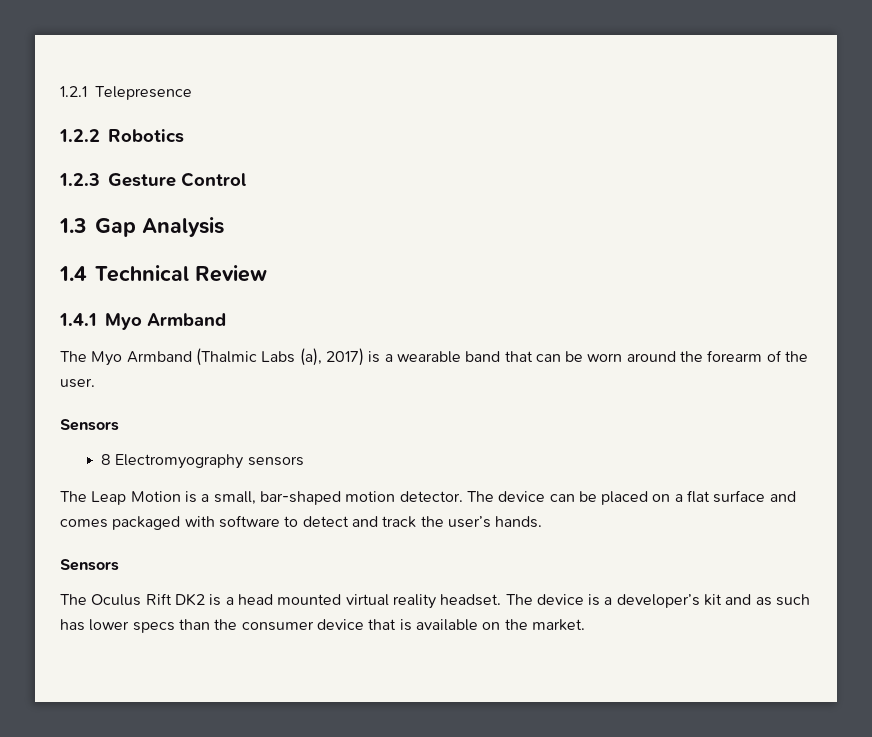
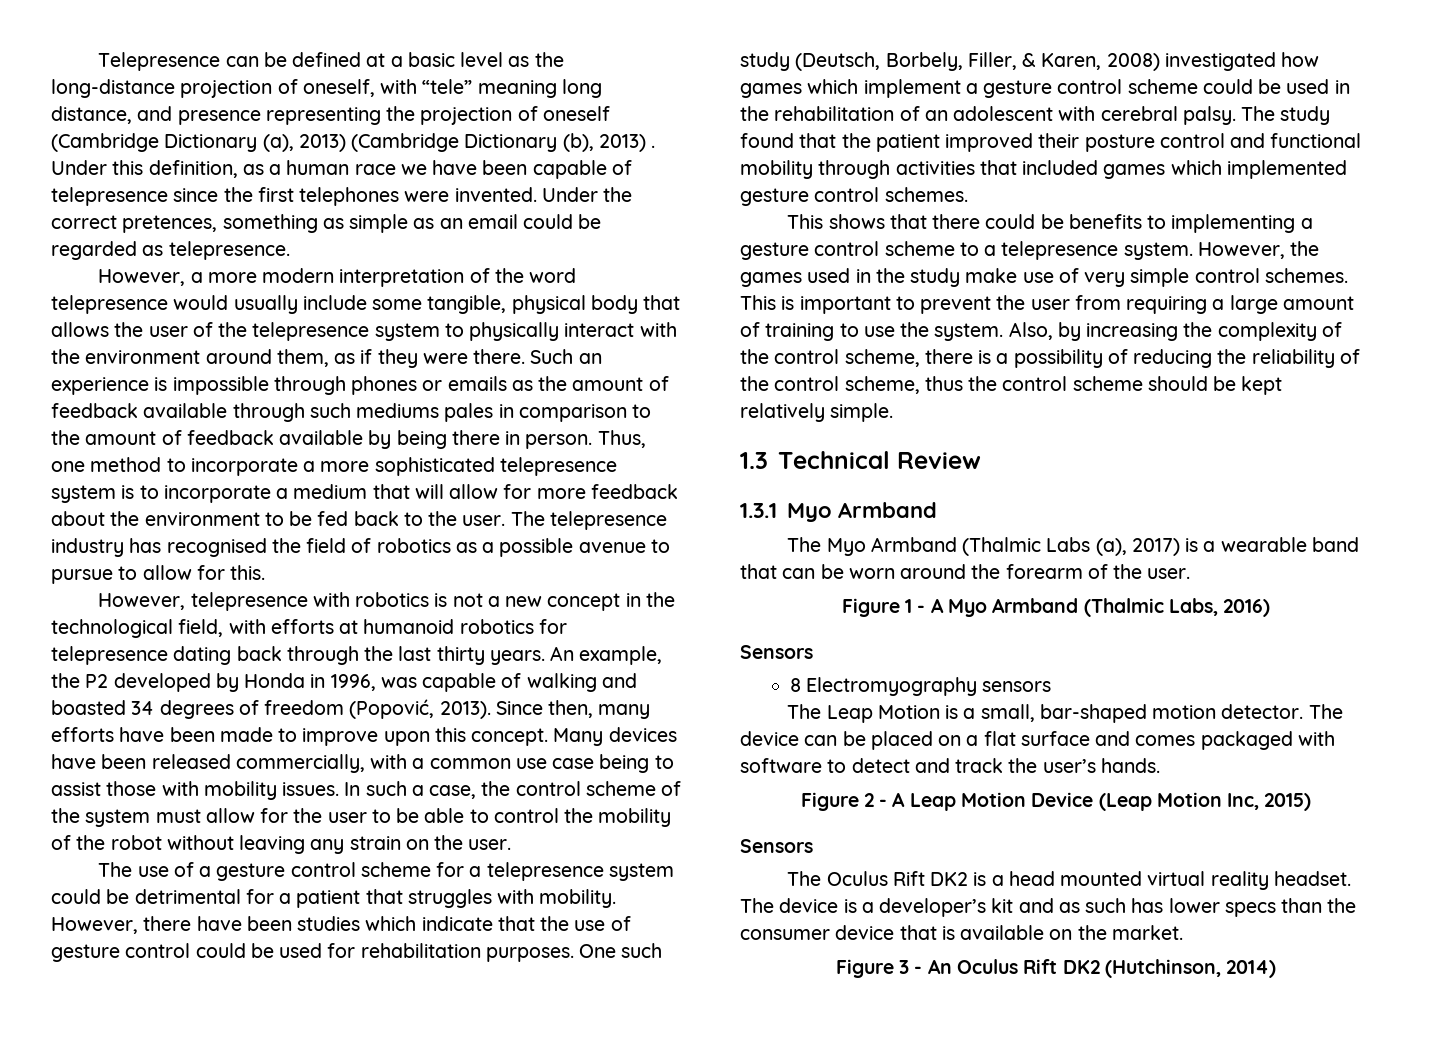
[60,86,87,97] 1.2.1 -> (98, 61) none
[59,129,184,143] [59,172,246,187] [59,217,224,237] [59,266,87,281] // 1.2.2 Robotics // 1.2.3 Gesture Control // 1.3 Gap Analysis // 1.4 -> [225,52,564,67] [51,79,602,98] [51,106,610,125] [51,133,656,152] [51,160,632,179] [51,187,633,206] [51,214,602,233] [51,241,290,260] [98,268,577,287] [51,295,681,314] [51,322,677,341] [51,349,602,368] [51,376,669,395] [51,403,652,422] [51,430,646,449] [51,457,617,476] [51,484,678,503] [51,511,667,530] [51,538,670,557] [51,565,266,584] [98,592,675,611] [51,619,567,638] [51,646,663,665] [51,673,637,692] [51,699,651,719] [51,727,677,746] [51,754,674,773] [51,781,682,800] [51,808,672,827] [51,835,512,854] [98,862,674,881] [51,889,617,908] [51,916,631,934] [51,943,663,962] [740,52,1320,71] [740,79,1350,98] [740,106,1331,125] [740,133,1362,152] [740,160,1347,179] [740,187,968,206] [787,214,1313,233] [740,241,1320,260] [740,268,1348,287] [740,295,1354,314] [740,322,1342,341] [740,349,1360,368] [740,376,1283,395] [740,403,894,422] [740,452,768,469] can be defined at a basic level as the long-distance projection of oneself, with “tele” meaning long distance, and presence representing the projection of oneself (Cambridge Dictionary (a), 2013) (Cambridge Dictionary (b), 2013) . Under this definition, as a human race we have been capable of telepresence since the first telephones were invented. Under the correct pretences, something as simple as an email could be regarded as telepresence. // However, a more modern interpretation of the word telepresence would usually include some tangible, physical body that allows the user of the telepresence system to physically interact with the environment around them, as if they were there. Such an experience is impossible through phones or emails as the amount of feedback available through such mediums pales in comparison to the amount of feedback available by being there in person. Thus, one method to incorporate a more sophisticated telepresence system is to incorporate a medium that will allow for more feedback about the environment to be fed back to the user. The telepresence industry has recognised the field of robotics as a possible avenue to pursue to allow for this. // However, telepresence with robotics is not a new concept in the technological field, with efforts at humanoid robotics for telepresence dating back through the last thirty years. An example, the P2 developed by Honda in 1996, was capable of walking and boasted 34 degrees of freedom (Popović, 2013). Since then, many efforts have been made to improve upon this concept. Many devices have been released commercially, with a common use case being to assist those with mobility issues. In such a case, the control scheme of the system must allow for the user to be able to control the mobility of the robot without leaving any strain on the user. // The use of a gesture control scheme for a telepresence system could be detrimental for a patient that struggles with mobility. However, there have been studies which indicate that the use of gesture control could be used for rehabilitation purposes. One such study (Deutsch, Borbely, Filler, & Karen, 2008) investigated how games which implement a gesture control scheme could be used in the rehabilitation of an adolescent with cerebral palsy. The study found that the patient improved their posture control and functional mobility through activities that included games which implemented gesture control schemes. // This shows that there could be benefits to implementing a gesture control scheme to a telepresence system. However, the games used in the study make use of very simple control schemes. This is important to prevent the user from requiring a large amount of training to use the system. Also, by increasing the complexity of the control scheme, there is a possibility of reducing the reliability of the control scheme, thus the control scheme should be kept relatively simple. // 1.3
[59,313,97,326] 1.4.1 -> [740,503,777,518] 1.3.1
(95, 383) none -> [841,598,1271,617] // Figure 1 - A Myo Armband (Thalmic Labs, 2016)
(543, 522) none -> [800,792,1312,811] // Figure 2 - A Leap Motion Device (Leap Motion Inc, 2015)
(585, 625) none -> [835,959,1277,978] // Figure 3 - An Oculus Rift DK2 (Hutchinson, 2014)

